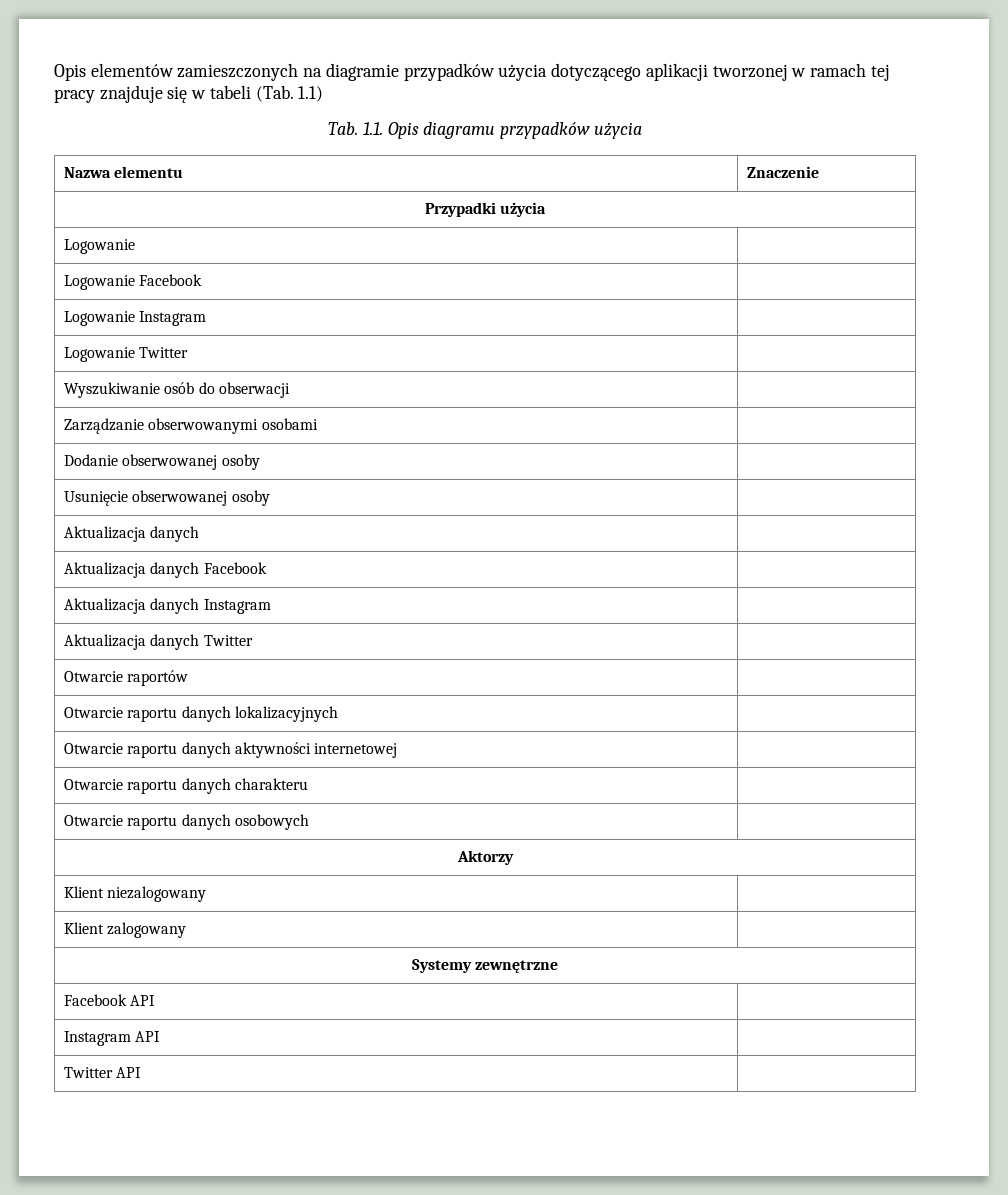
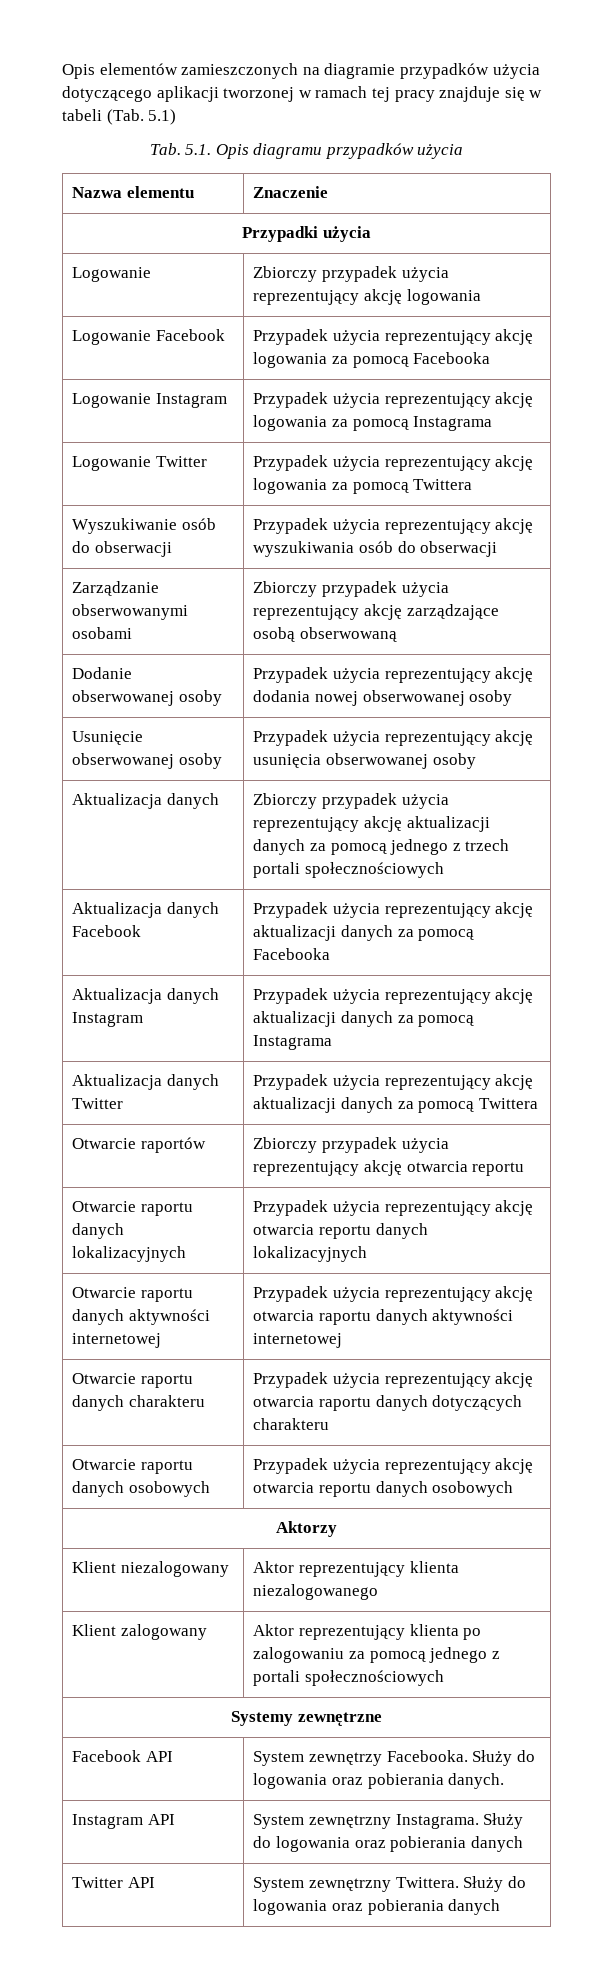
[298,86,324,102] 1.1) -> [148,109,177,125] 5.1)
[362,122,383,135] 1.1. -> [185,144,212,155] 5.1.
[64,274,203,290] [64,311,207,326] [64,347,189,362] [64,382,290,398] [64,418,318,434] [64,454,260,470] [64,490,270,506] [64,526,200,542] [64,562,267,578] [64,598,271,614] [64,634,253,650] [64,670,189,686] [64,706,338,722] // Logowanie Facebook | // Logowanie Instagram | // Logowanie Twitter | // Wyszukiwanie osób do obserwacji | // Zarządzanie obserwowanymi osobami | // Dodanie obserwowanej osoby | // Usunięcie obserwowanej osoby | // Aktualizacja danych | // Aktualizacja danych Facebook | // Aktualizacja danych Instagram | // Aktualizacja danych Twitter | // Otwarcie raportów | // Otwarcie raportu danych lokalizacyjnych | -> [253,266,449,282] [253,289,481,305] [72,329,226,345] [253,329,534,345] [253,352,491,368] [72,393,228,408] [253,392,534,408] [253,415,493,431] [72,456,208,471] [253,455,534,471] [253,478,473,494] [72,518,217,534] [72,541,173,557] [253,518,534,534] [253,541,498,557] [72,581,160,596] [72,604,189,620] [72,627,133,639] [253,581,449,597] [253,604,499,620] [253,627,398,642] [72,667,133,679] [72,690,223,706] [253,667,534,683] [253,690,513,706] [72,731,144,745] [72,753,223,769] [253,730,534,746] [253,753,476,769] [72,793,220,809] [253,793,449,809] [253,816,490,832] [253,839,510,855] [253,862,445,878] [72,902,220,918] [72,925,142,937] [253,902,534,918] [253,925,475,941] [253,948,331,960] [72,988,220,1004] [72,1012,144,1027] [253,988,534,1004] [253,1011,475,1027] [253,1035,333,1050] [72,1074,220,1090] [72,1098,124,1109] [253,1074,534,1090] [253,1097,538,1113] [72,1137,207,1153] [253,1137,449,1153] [253,1160,525,1176] [72,1201,194,1216] [72,1223,125,1239] [72,1246,187,1262] [253,1200,534,1216] [253,1223,428,1239] [253,1246,368,1262] Zbiorczy przypadek użycia reprezentujący akcję logowania // Logowanie Facebook | Przypadek użycia reprezentujący akcję logowania za pomocą Facebooka // Logowanie Instagram | Przypadek użycia reprezentujący akcję logowania za pomocą Instagrama // Logowanie Twitter | Przypadek użycia reprezentujący akcję logowania za pomocą Twittera // Wyszukiwanie osób do obserwacji | Przypadek użycia reprezentujący akcję wyszukiwania osób do obserwacji // Zarządzanie obserwowanymi osobami | Zbiorczy przypadek użycia reprezentujący akcję zarządzające osobą obserwowaną // Dodanie obserwowanej osoby | Przypadek użycia reprezentujący akcję dodania nowej obserwowanej osoby // Usunięcie obserwowanej osoby | Przypadek użycia reprezentujący akcję usunięcia obserwowanej osoby // Aktualizacja danych | Zbiorczy przypadek użycia reprezentujący akcję aktualizacji danych za pomocą jednego z trzech portali społecznościowych // Aktualizacja danych Facebook | Przypadek użycia reprezentujący akcję aktualizacji danych za pomocą Facebooka // Aktualizacja danych Instagram | Przypadek użycia reprezentujący akcję aktualizacji danych za pomocą Instagrama // Aktualizacja danych Twitter | Przypadek użycia reprezentujący akcję aktualizacji danych za pomocą Twittera // Otwarcie raportów | Zbiorczy przypadek użycia reprezentujący akcję otwarcia reportu // Otwarcie raportu danych lokalizacyjnych | Przypadek użycia reprezentujący akcję otwarcia reportu danych lokalizacyjnych
[64,778,308,794] [64,814,309,830] [456,850,514,865] [64,886,207,902] [64,922,187,938] [411,959,559,973] [64,994,156,1006] [64,1031,161,1046] [64,1067,142,1078] // Otwarcie raportu danych charakteru | // Otwarcie raportu danych osobowych | // Aktorzy // Klient niezalogowany | // Klient zalogowany | // Systemy zewnętrzne // Facebook API | // Instagram API | // Twitter API | -> [253,1286,534,1302] [253,1309,514,1325] [253,1333,343,1348] [72,1373,194,1388] [72,1395,206,1411] [253,1372,534,1388] [253,1395,523,1411] [253,1418,330,1430] [72,1459,194,1474] [72,1481,211,1497] [253,1458,534,1474] [253,1481,514,1497] [276,1521,337,1537] [72,1561,230,1577] [253,1561,459,1577] [253,1584,379,1600] [72,1624,208,1640] [253,1624,482,1640] [253,1647,500,1663] [253,1670,445,1686] [231,1711,382,1726] [72,1750,174,1762] [253,1750,535,1766] [253,1773,505,1789] [72,1814,176,1829] [253,1813,524,1829] [253,1836,523,1852] [72,1877,156,1888] [253,1876,526,1892] [253,1899,501,1915] Przypadek użycia reprezentujący akcję otwarcia raportu danych aktywności internetowej // Otwarcie raportu danych charakteru | Przypadek użycia reprezentujący akcję otwarcia raportu danych dotyczących charakteru // Otwarcie raportu danych osobowych | Przypadek użycia reprezentujący akcję otwarcia reportu danych osobowych // Aktorzy // Klient niezalogowany | Aktor reprezentujący klienta niezalogowanego // Klient zalogowany | Aktor reprezentujący klienta po zalogowaniu za pomocą jednego z portali społecznościowych // Systemy zewnętrzne // Facebook API | System zewnętrzy Facebooka. Służy do logowania oraz pobierania danych. // Instagram API | System zewnętrzny Instagrama. Służy do logowania oraz pobierania danych // Twitter API | System zewnętrzny Twittera. Służy do logowania oraz pobierania danych

